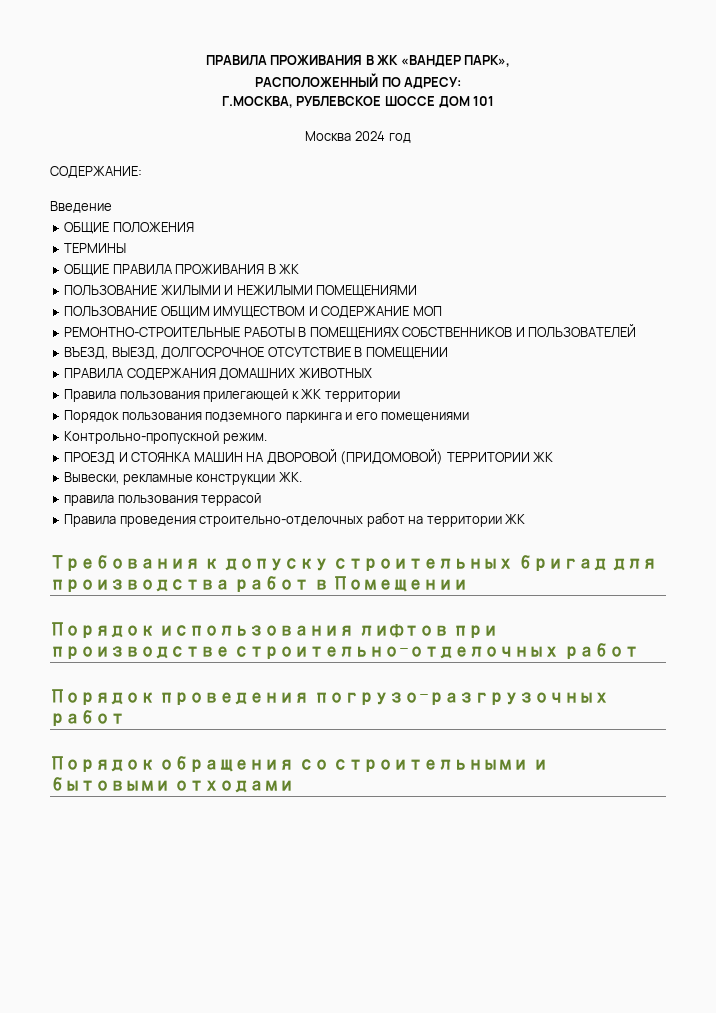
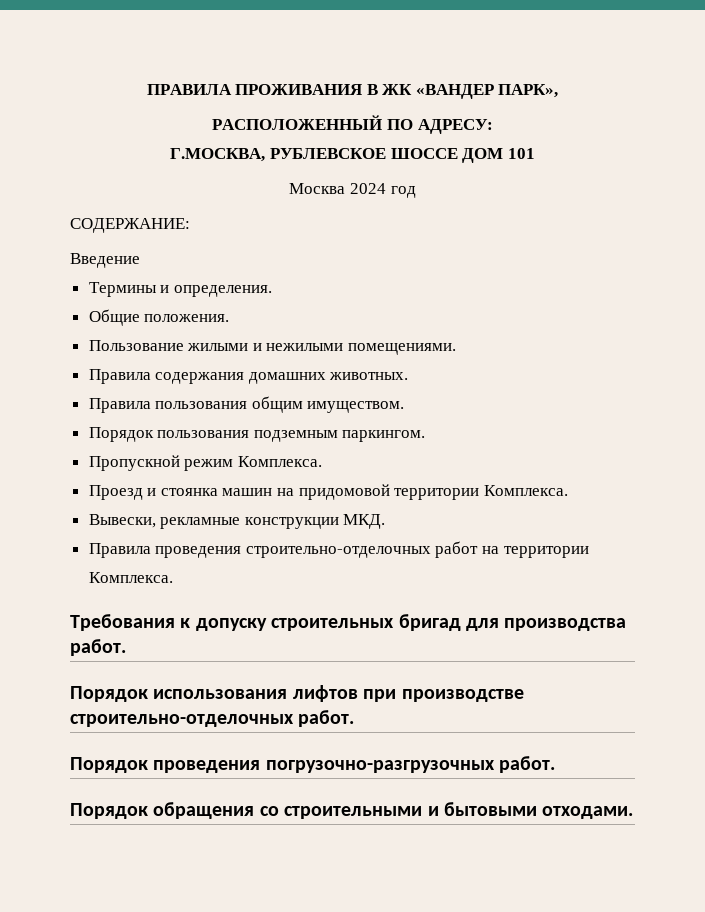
[64,222,194,234] [64,243,127,253] [64,264,300,276] [64,285,418,297] [64,306,442,318] [64,324,637,339] [64,347,448,359] [64,368,372,380] [64,389,400,402] [64,410,470,423] [64,431,267,444] [64,449,554,465] ОБЩИЕ ПОЛОЖЕНИЯ // ТЕРМИНЫ // ОБЩИЕ ПРАВИЛА ПРОЖИВАНИЯ В ЖК // ПОЛЬЗОВАНИЕ ЖИЛЫМИ И НЕЖИЛЫМИ ПОМЕЩЕНИЯМИ // ПОЛЬЗОВАНИЕ ОБЩИМ ИМУЩЕСТВОМ И СОДЕРЖАНИЕ МОП // РЕМОНТНО-СТРОИТЕЛЬНЫЕ РАБОТЫ В ПОМЕЩЕНИЯХ СОБСТВЕННИКОВ И ПОЛЬЗОВАТЕЛЕЙ // ВЪЕЗД, ВЫЕЗД, ДОЛГОСРОЧНОЕ ОТСУТСТВИЕ В ПОМЕЩЕНИИ // ПРАВИЛА СОДЕРЖАНИЯ ДОМАШНИХ ЖИВОТНЫХ // Правила пользования прилегающей к ЖК территории // Порядок пользования подземного паркинга и его помещениями // Контрольно-пропускной режим. // ПРОЕЗД И СТОЯНКА МАШИН НА ДВОРОВОЙ (ПРИДОМОВОЙ) ТЕРРИТОРИИ ЖК -> [88,282,272,297] [88,309,230,326] [88,340,457,355] [88,369,409,384] [88,396,405,413] [88,427,426,442] [88,455,322,471] [88,484,568,500] Термины и определения. // Общие положения. // Пользование жилыми и нежилыми помещениями. // Правила содержания домашних животных. // Правила пользования общим имуществом. // Порядок пользования подземным паркингом. // Пропускной режим Комплекса. // Проезд и стоянка машин на придомовой территории Комплекса.
[278,472,302,482] [64,493,262,506] ЖК. // правила пользования террасой -> [343,514,386,529] МКД.
[505,514,526,524] ЖК -> [88,572,173,583] Комплекса.
[234,576,469,592] работ в Помещении -> [70,639,126,656] работ.
[563,643,639,659] работ -> [298,710,355,727] работ.
[313,692,609,705] [50,710,125,726] погрузо-разгрузочных работ -> [265,756,556,773] погрузочно-разгрузочных работ.
[174,780,295,793] отходами -> [542,806,634,819] отходами.

